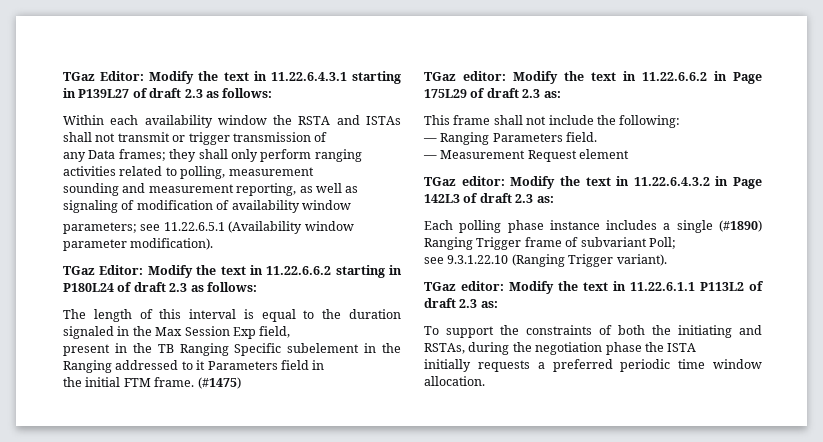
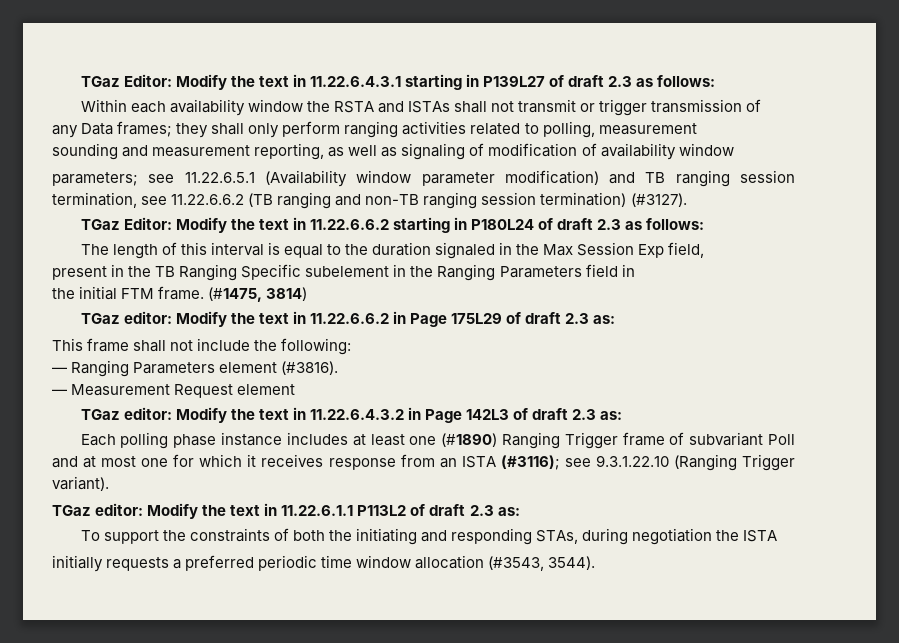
[130,238,214,250] modification). -> [504,170,795,187] [52,192,687,209] modification) and TB ranging session termination, see 11.22.6.6.2 (TB ranging and non-TB ranging session termination) (#3127).
[115,360,206,370] addressed to it -> (496, 272) none
[197,377,241,389] (#1475) -> [208,287,308,302] (#1475, 3814)
[566,132,598,142] field. -> [219,361,339,375] element (#3816).
[663,220,713,233] a single -> [352,434,437,446] at least one
[648,237,676,249] Poll; // -> [768,434,796,445] [52,454,560,470] Poll and at most one for which it receives response from an ISTA (#3116);
[424,342,642,355] RSTAs, during the negotiation phase -> [451,528,713,545] responding STAs, during negotiation
[424,376,485,386] allocation. -> [415,555,596,571] allocation (#3543, 3544).

